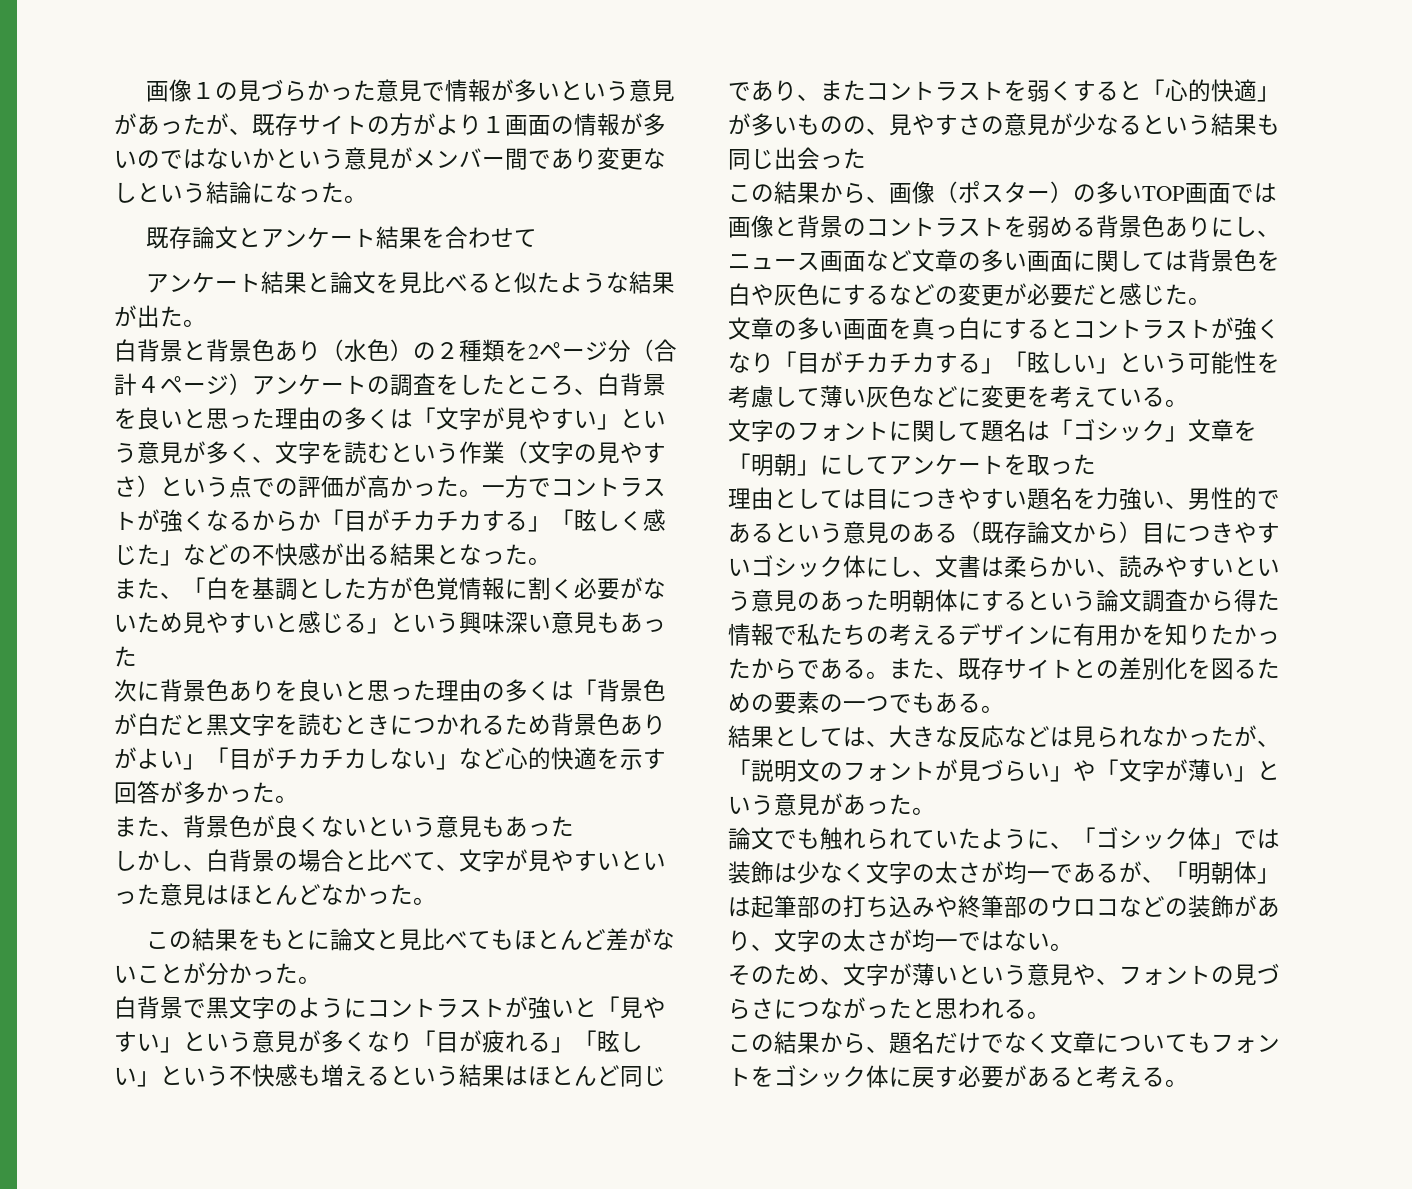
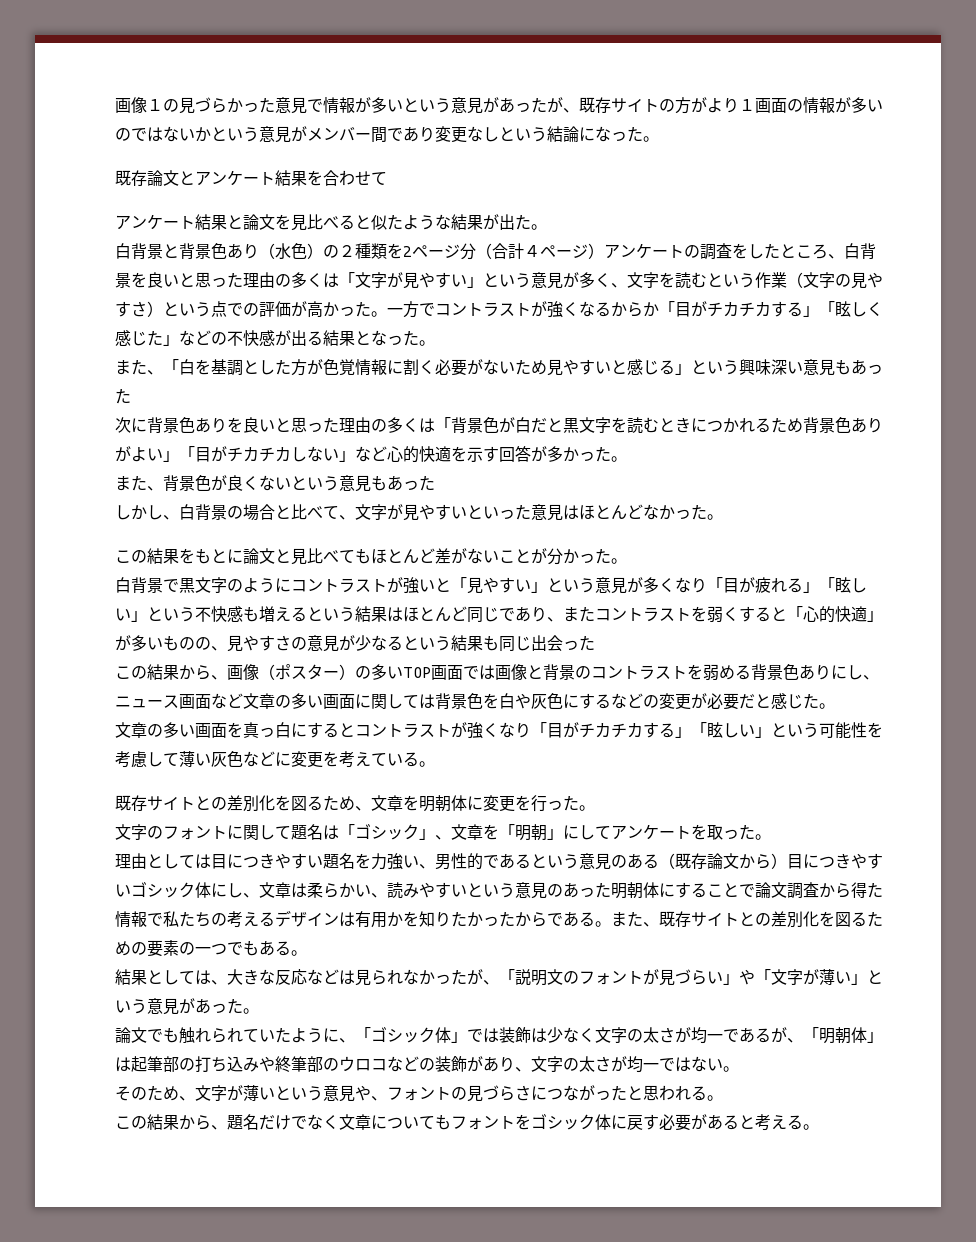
(1188, 403) none -> [115,795,595,812] // 既存サイトとの差別化を図るため、文章を明朝体に変更を行った。
(1188, 434) none -> [435,835,451,840] 、
(1096, 464) none -> [755,834,771,840] 。
[958,555,981,578] 書 -> [275,882,291,898] 章
[1027,590,1096,611] という -> [707,883,755,897] ことで
[1050,625,1073,645] に -> [339,912,355,927] は

